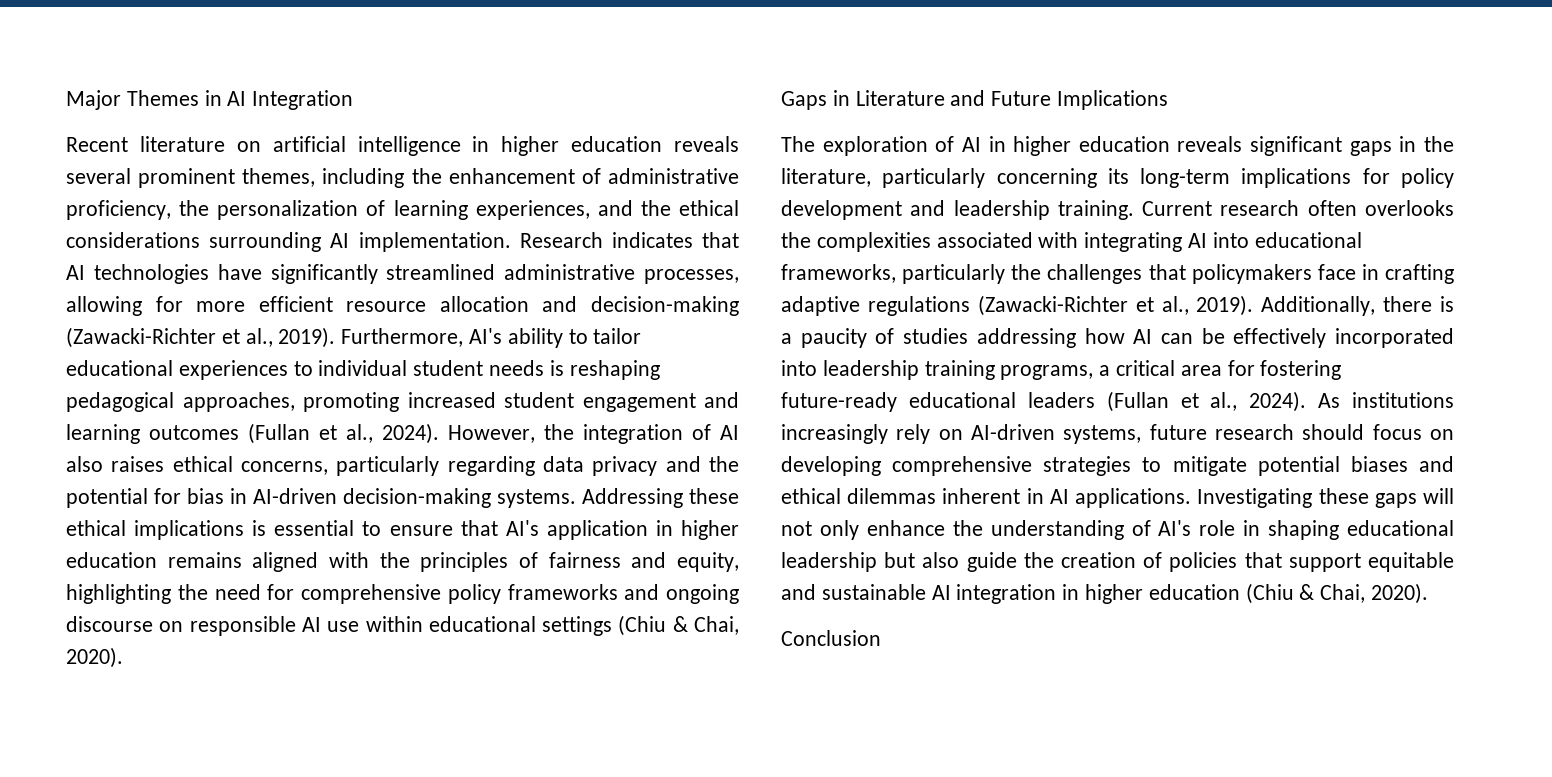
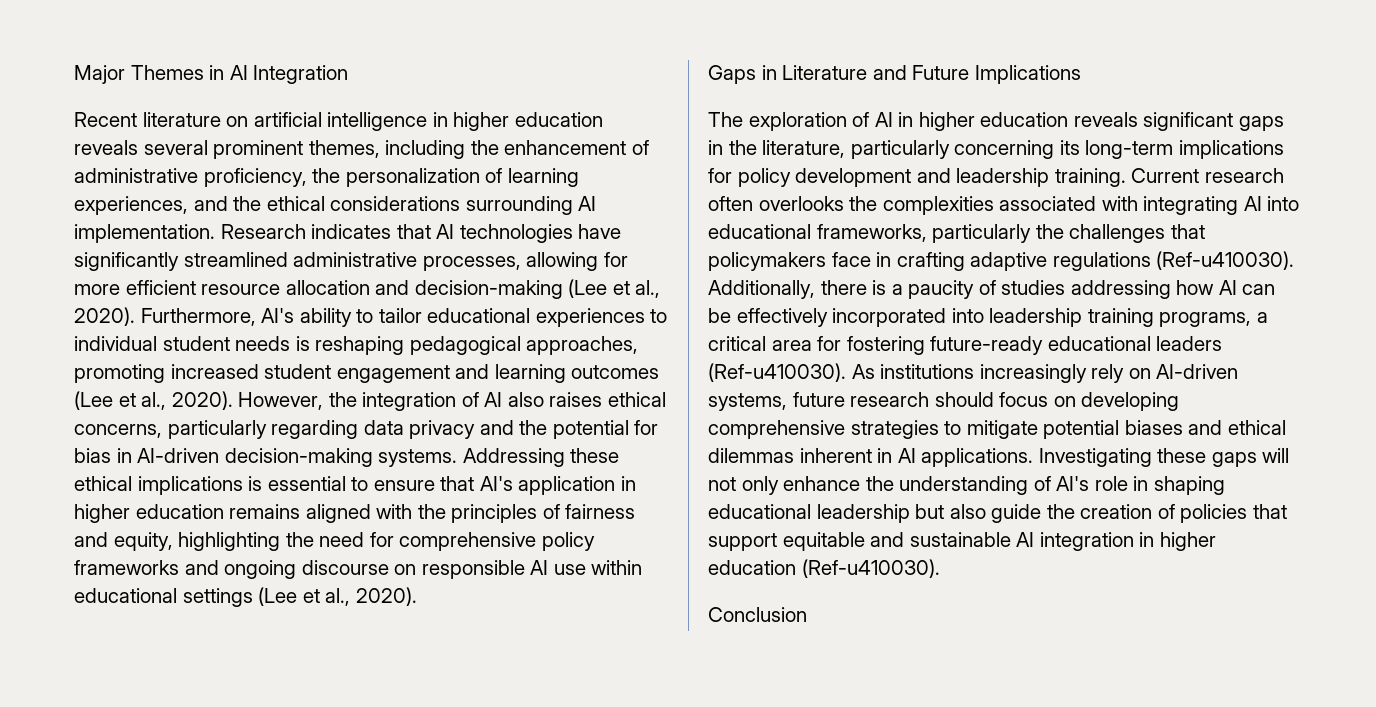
[66,327,336,348] (Zawacki-Richter et al., 2019). -> [568,279,661,298] [74,307,135,326] (Lee et al., 2020).
[248,423,439,444] (Fullan et al., 2024). -> [74,391,233,410] (Lee et al., 2020).
[618,615,739,636] (Chiu & Chai, -> [258,587,351,606] (Lee et al.,
[977,295,1254,316] (Zawacki-Richter et al., 2019). -> [1156,251,1295,270] (Ref-u410030).
[1106,391,1307,412] (Fullan et al., 2024). -> [708,363,846,382] (Ref-u410030).
[1245,583,1429,604] (Chiu & Chai, 2020). -> [801,559,940,578] (Ref-u410030).

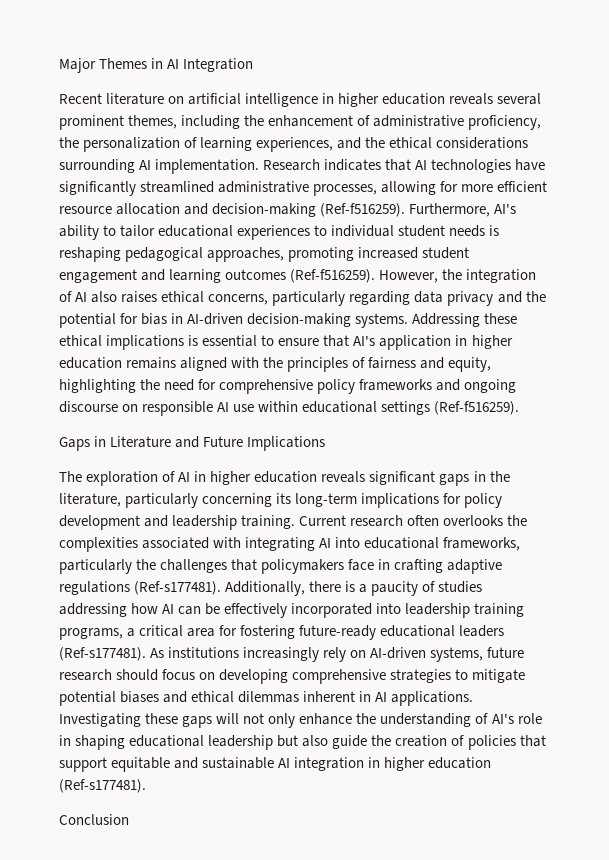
[568,279,661,298] [74,307,135,326] (Lee et al., 2020). -> [320,203,406,217] (Ref-f516259).
[74,391,233,410] (Lee et al., 2020). -> [290,269,376,283] (Ref-f516259).
[258,587,417,606] (Lee et al., 2020). -> [434,401,520,415] (Ref-f516259).
[1156,251,1295,270] (Ref-u410030). -> [134,581,222,595] (Ref-s177481).
[708,363,846,382] (Ref-u410030). -> [59,647,146,661] (Ref-s177481).
[801,559,940,578] (Ref-u410030). -> [59,779,146,793] (Ref-s177481).

